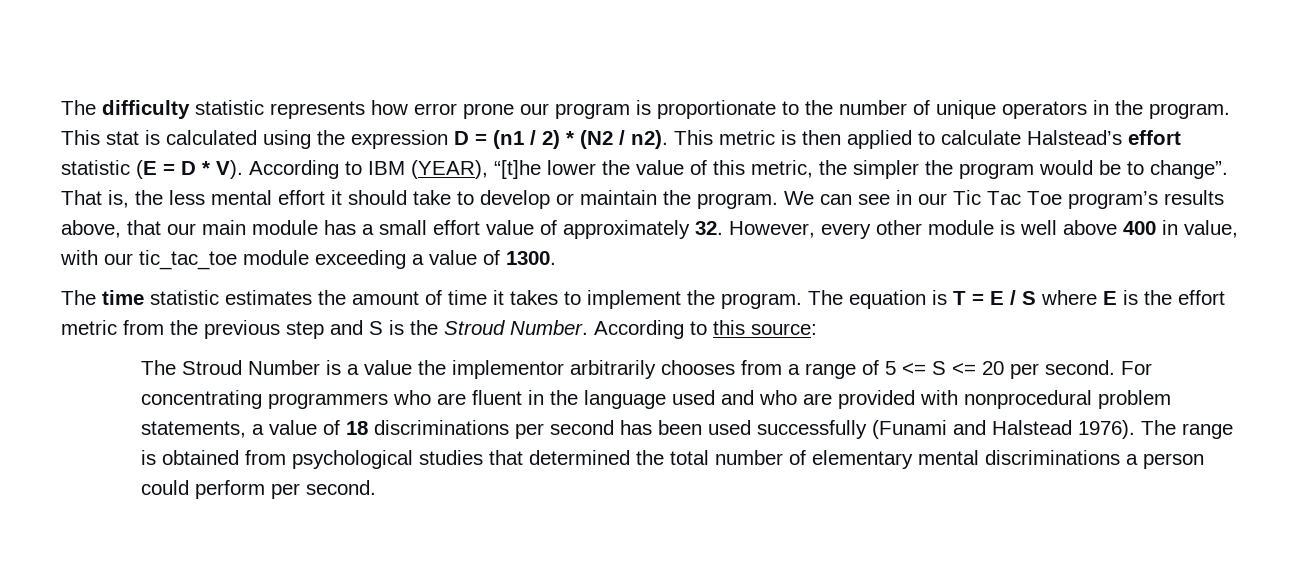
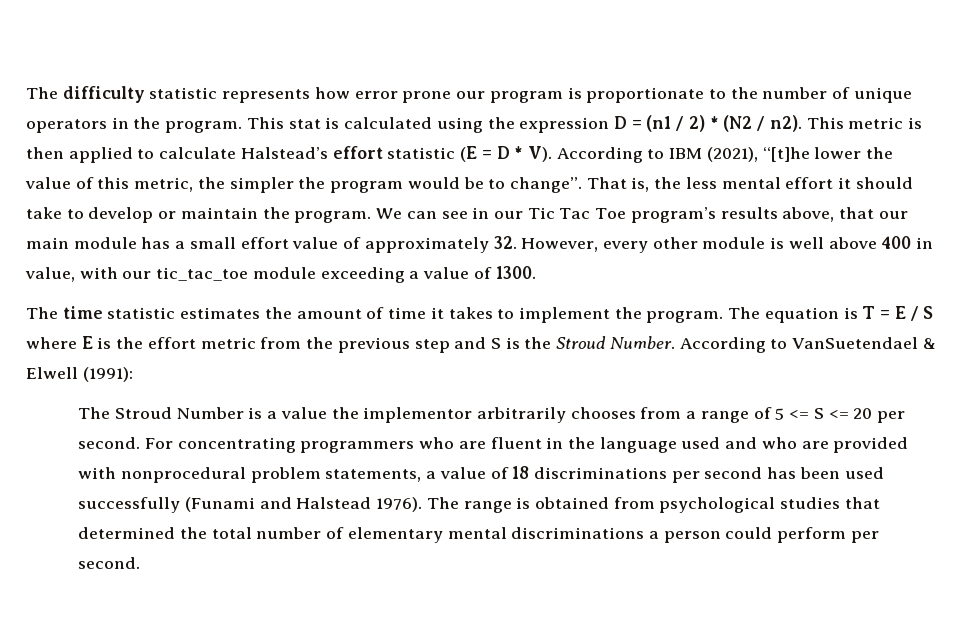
[411,160,488,179] (YEAR), -> [706,147,758,162] (2021),
[713,320,817,335] this source: -> [792,337,936,349] [26,367,133,382] VanSuetendael & Elwell (1991):

